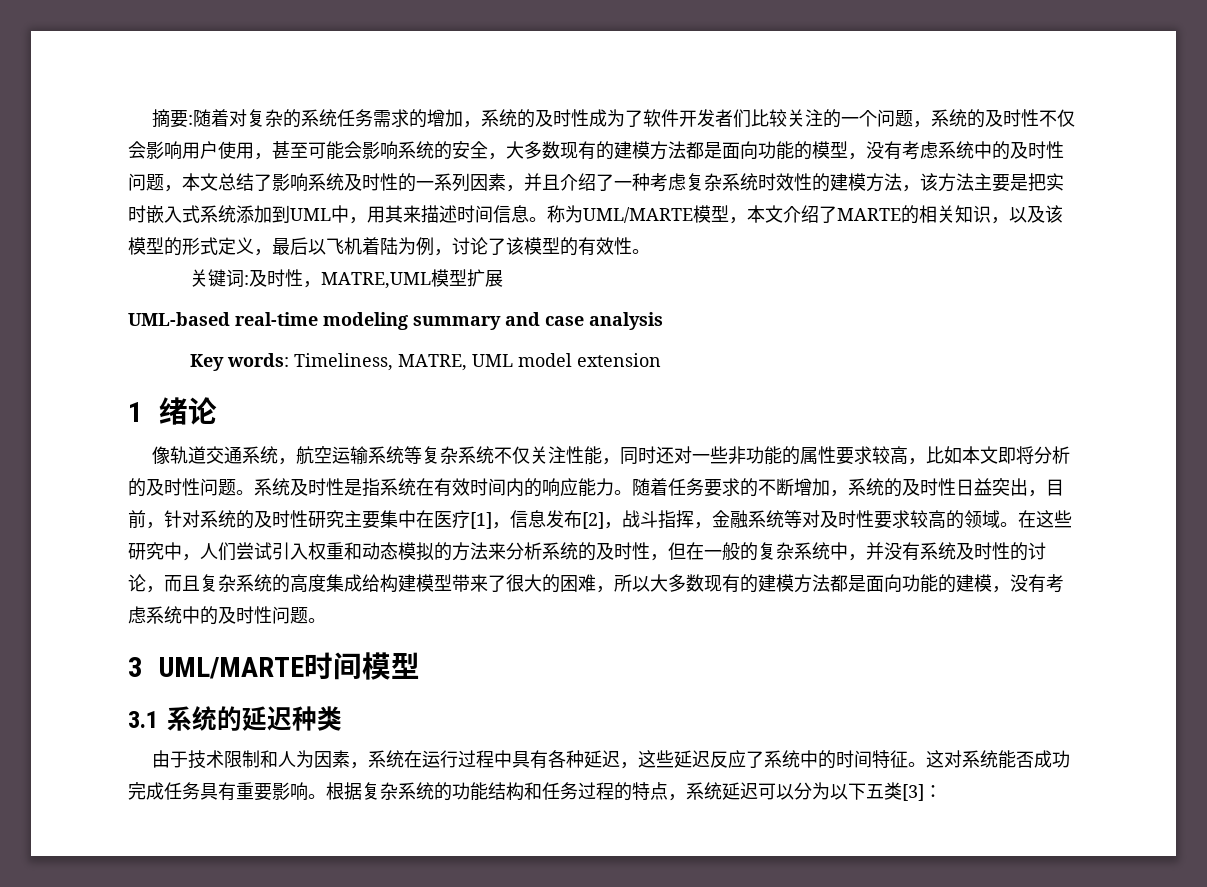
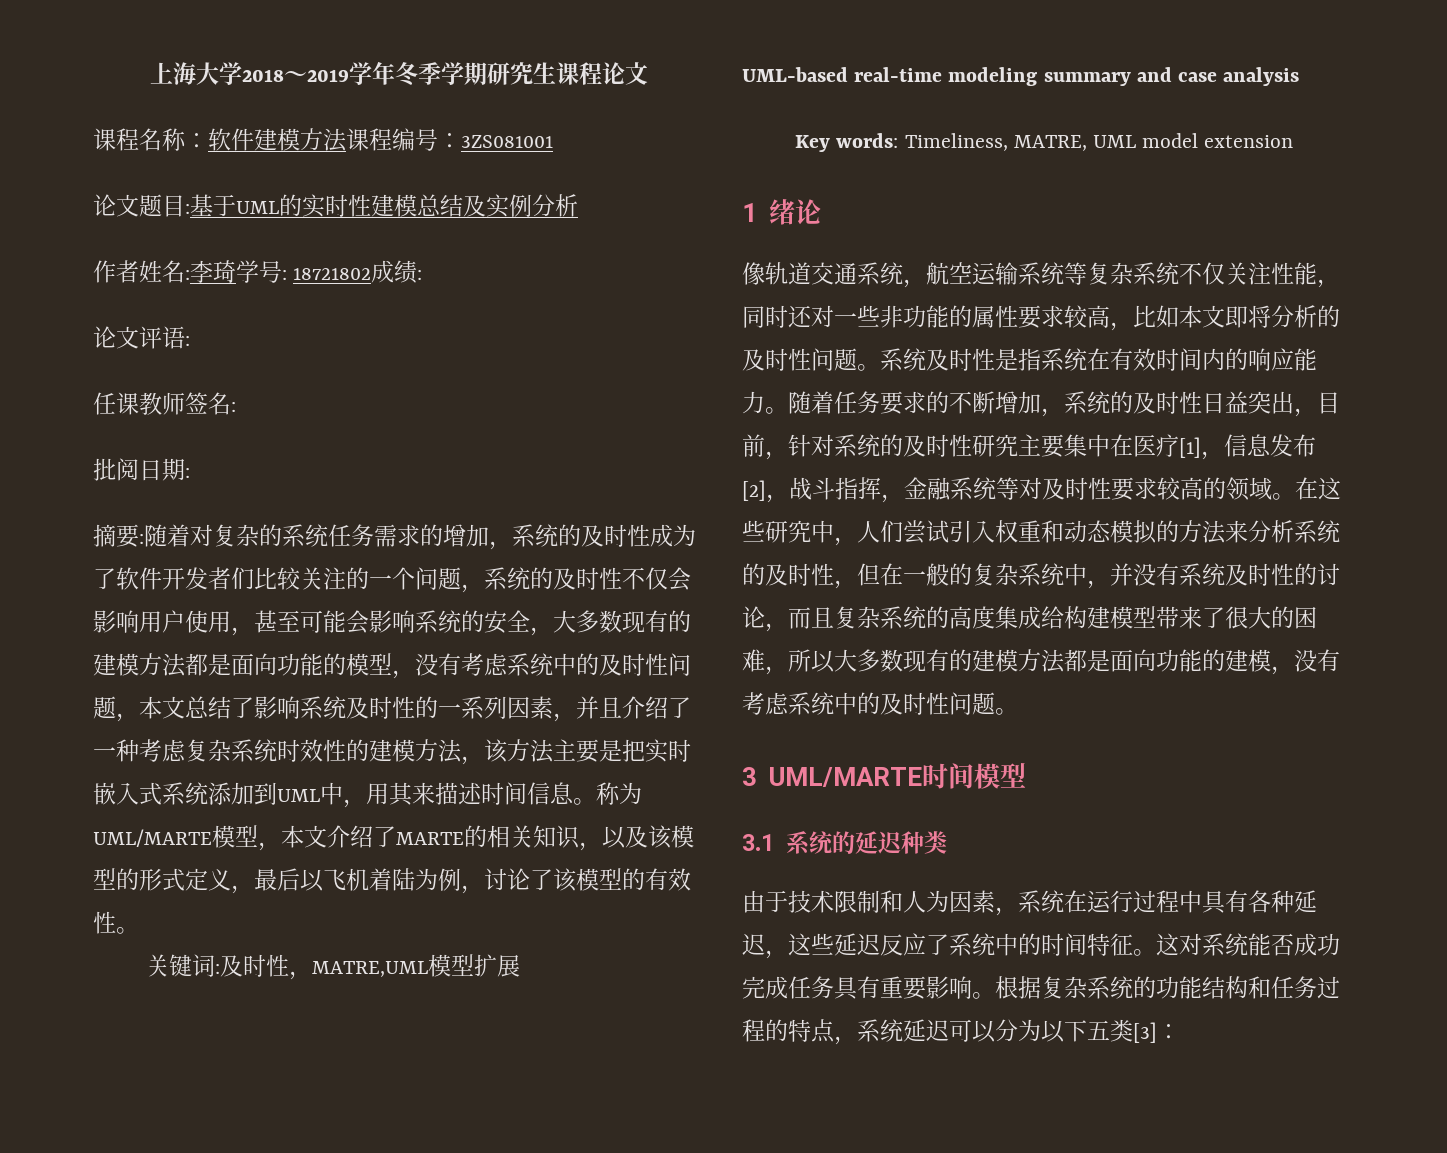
(151, 118) none -> [150,61,648,86] [93,128,553,152] [93,194,578,218] [93,260,423,284] [93,326,190,349] [93,392,236,415] [93,458,190,481] 上海大学2018～2019学年冬季学期研究生课程论文 // 课程名称：软件建模方法课程编号：3ZS081001 // 论文题目:基于UML的实时性建模总结及实例分析 // 作者姓名:李琦学号: 18721802成绩: // 论文评语: // 任课教师签名: // 批阅日期: //

